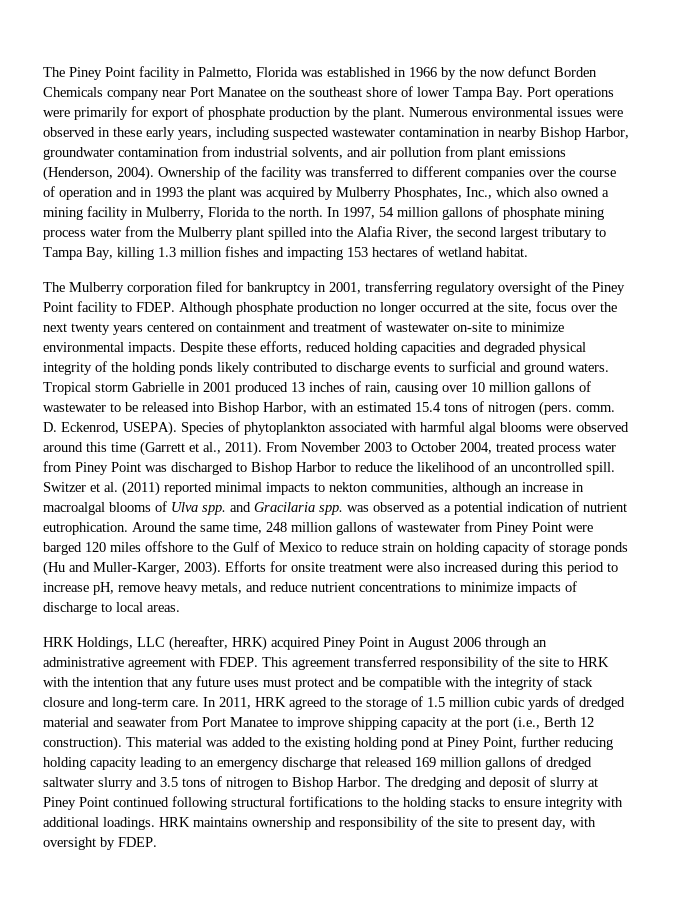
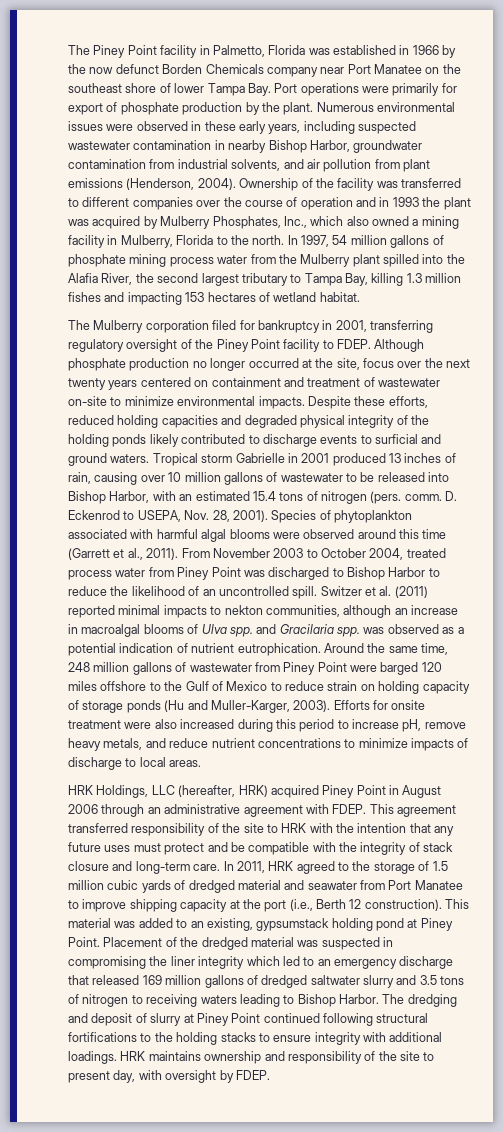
[61,421,177,436] Eckenrod, USEPA). -> [68,510,268,522] Eckenrod to USEPA, Nov. 28, 2001).
[284,737,350,750] the existing -> [190,918,330,931] an existing, gypsumstack
[483,736,613,750] [43,757,181,770] Point, further reducing holding capacity leading -> [68,937,393,950] [68,956,300,969] Point. Placement of the dredged material was suspected in compromising the liner integrity which led
(288, 782) none -> [146,994,295,1007] receiving waters leading to

